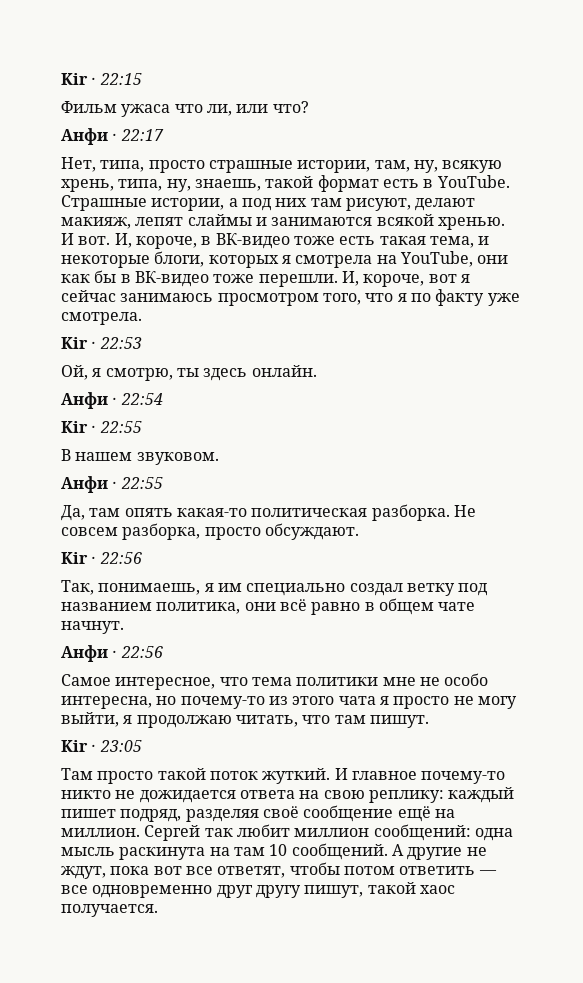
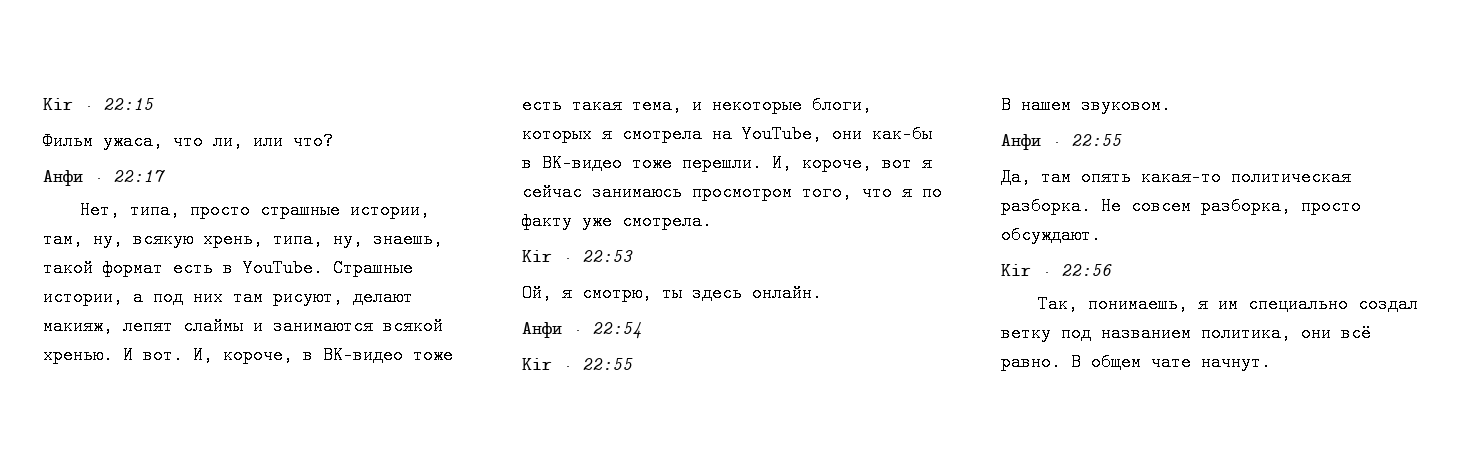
[121,104,171,117] ужаса -> [103,132,163,150] ужаса,
[61,270,117,283] как бы -> [872,125,932,143] как-бы
[311,602,375,615] равно в -> [1001,353,1081,371] равно. В
[61,645,163,662] [61,673,489,690] [61,696,517,709] [61,712,429,728] [61,740,142,752] [61,768,506,784] [61,787,515,803] [61,805,455,822] [61,824,513,841] [61,843,487,860] [61,862,497,879] [61,882,455,898] [61,904,158,917] // Анфи · 22:56 // Самое интересное, что тема политики мне не особо интересна, но почему-то из этого чата я просто не могу выйти, я продолжаю читать, что там пишут. // Kir · 23:05 // Там просто такой поток жуткий. И главное почему-то никто не дожидается ответа на свою реплику: каждый пишет подряд, разделяя своё сообщение ещё на миллион. Сергей так любит миллион сообщений: одна мысль раскинута на там 10 сообщений. А другие не ждут, пока вот все ответят, чтобы потом ответить — все одновременно друг другу пишут, такой хаос получается. -> (1271, 362) none

